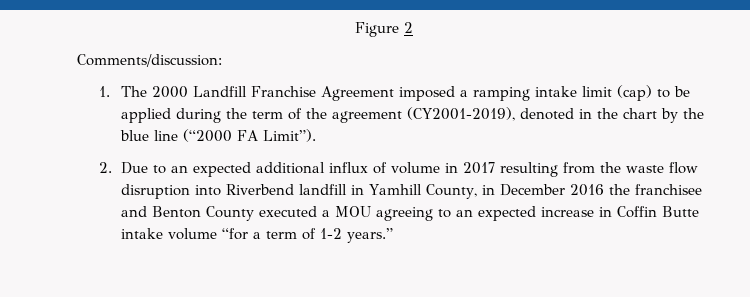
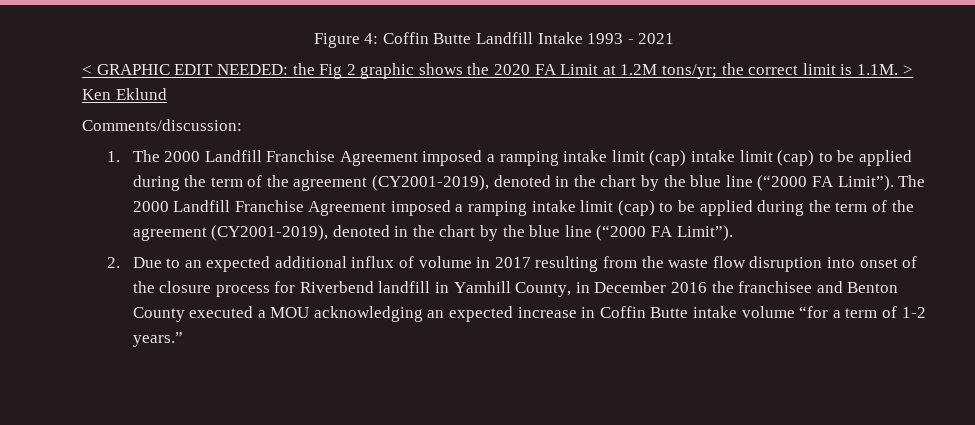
[404,22,413,33] 2 -> [364,32,675,44] [82,63,913,79] [82,88,167,100] 4: Coffin Butte Landfill Intake 1993 - 2021 // < GRAPHIC EDIT NEEDED: the Fig 2 graphic shows the 2020 FA Limit at 1.2M tons/yr; the correct limit is 1.1M. > Ken Eklund
(653, 93) none -> [691,150,912,166] [132,175,926,191] [132,200,655,216] intake limit (cap) to be applied during the term of the agreement (CY2001-2019), denoted in the chart by the blue line (“2000 FA Limit”). The 2000 Landfill Franchise Agreement imposed a ramping intake limit (cap)
(222, 190) none -> [859,256,918,268] [132,281,296,297] onset of the closure process for
[376,207,452,221] agreeing to -> [313,306,423,322] acknowledging

